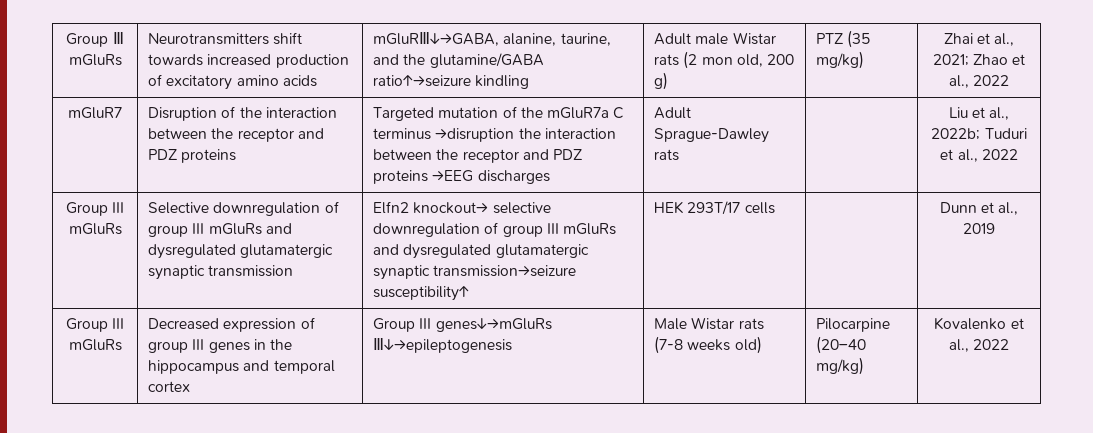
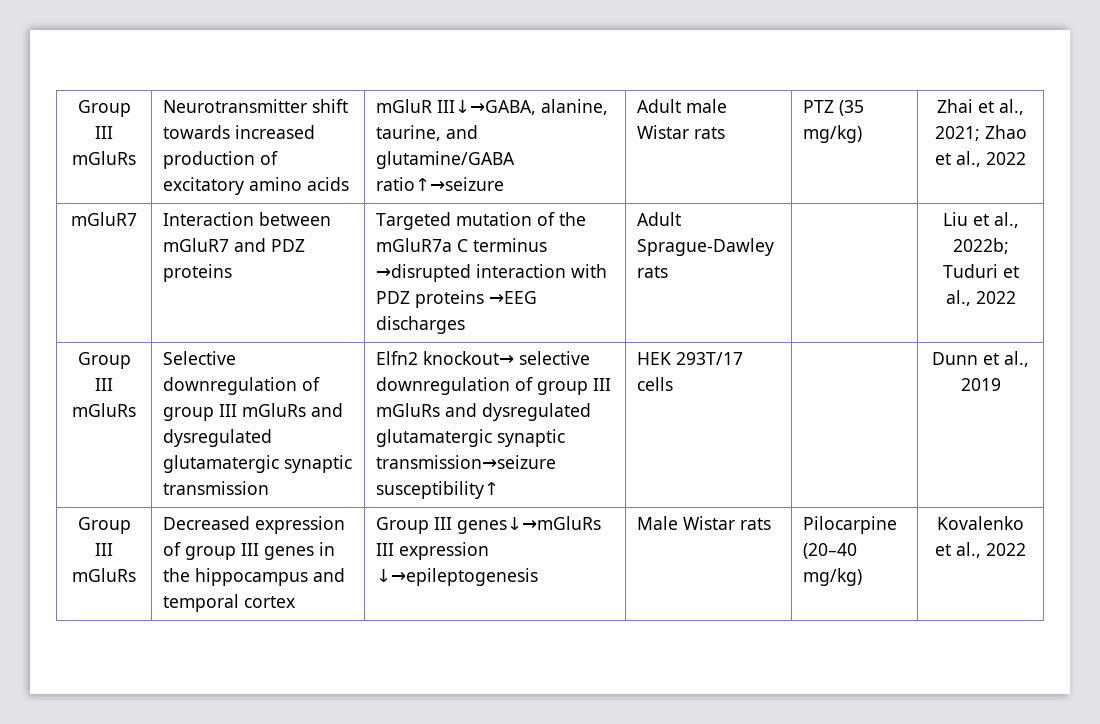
[66,32,124,47] [68,54,122,66] [148,33,270,45] Group Ⅲ mGluRs | Neurotransmitters -> [77,100,131,117] [95,126,113,139] [72,151,136,165] [162,99,307,113] Group III mGluRs | Neurotransmitter
[373,32,500,46] mGluRⅢ↓→GABA, -> [375,99,536,115] mGluR III↓→GABA,
[403,54,426,65] the -> (478, 132) none
[475,75,530,89] kindling -> (504, 184) none
[683,51,794,69] [654,72,669,90] (2 mon old, 200 g) -> (725, 133) none
[148,106,337,121] [148,128,294,142] Disruption of the interaction between the receptor -> [162,212,331,226] [162,238,229,252] Interaction between mGluR7
[435,128,616,142] [373,149,549,163] →disruption the interaction between the receptor and -> [375,264,607,282] →disrupted interaction with
[373,338,513,353] Ⅲ↓→epileptogenesis -> [375,542,489,560] [375,568,538,586] III expression ↓→epileptogenesis
[654,336,762,354] (7-8 weeks old) -> (771, 524) none

